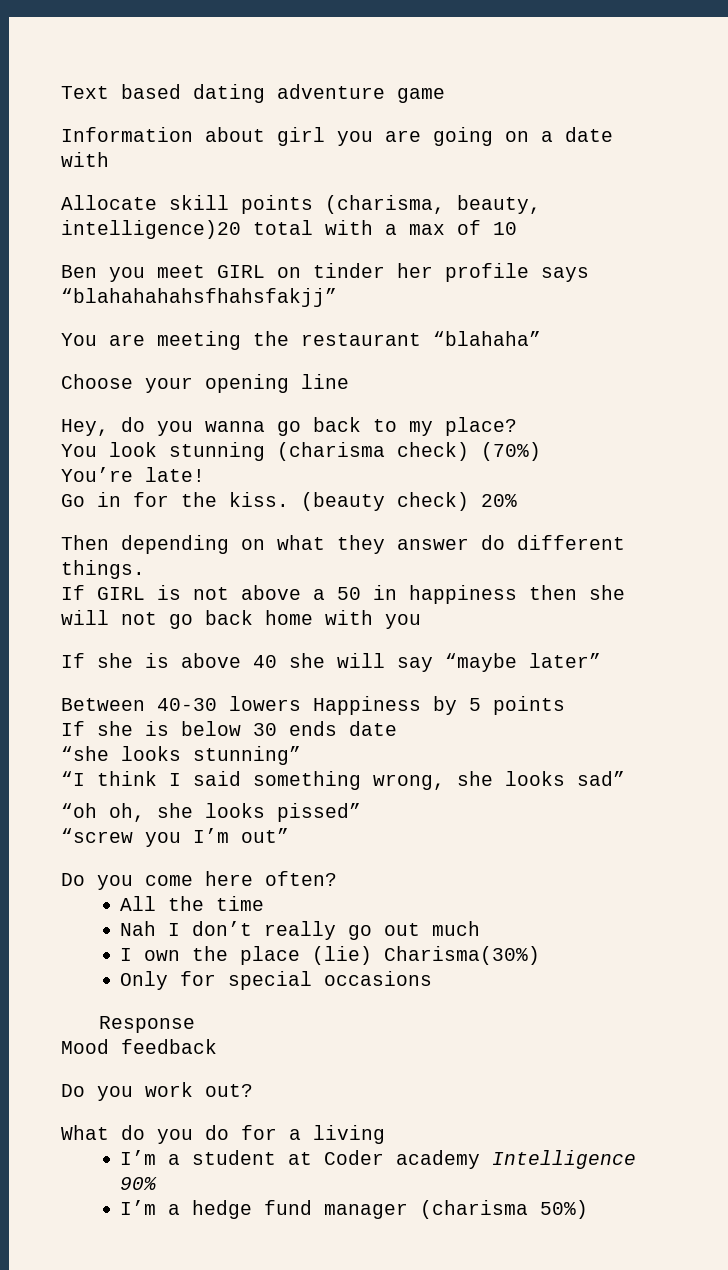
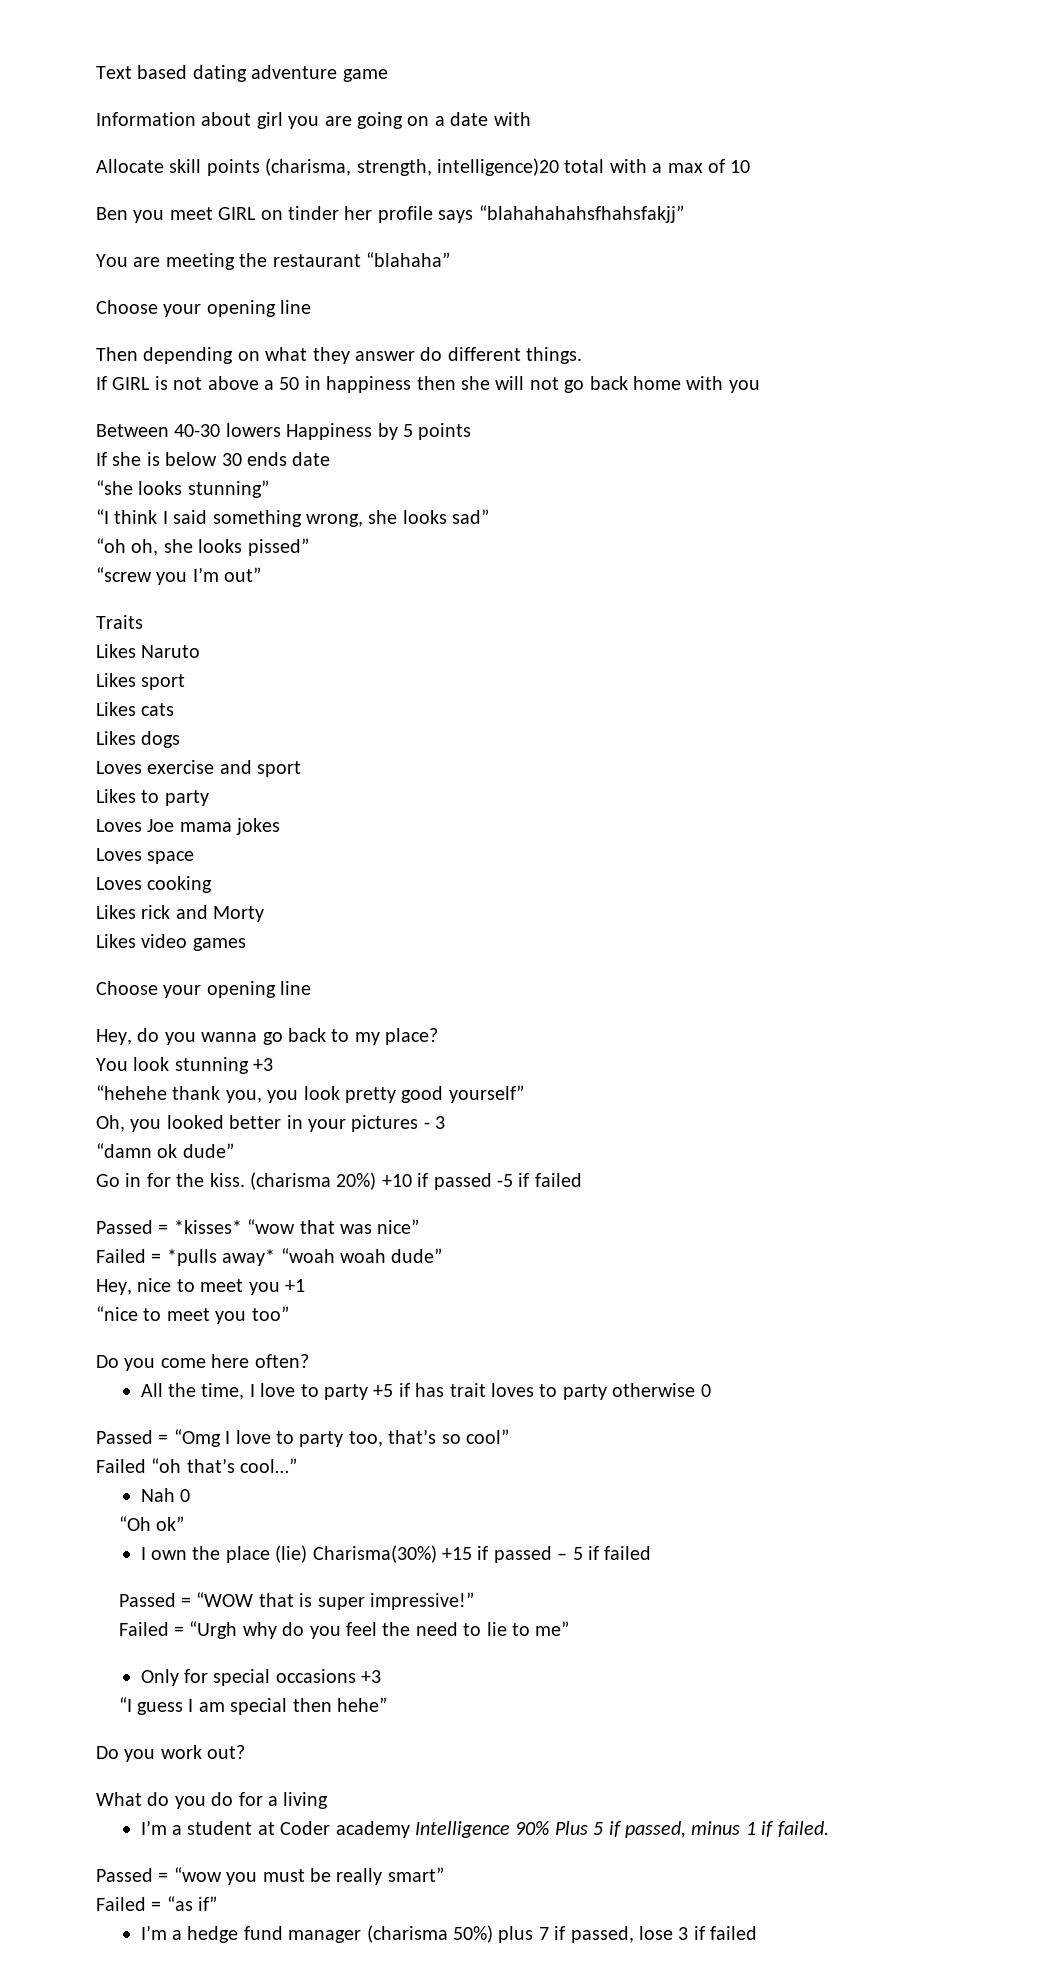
[457,195,541,214] beauty, -> [356,159,432,176] strength,
[61,417,517,436] [61,442,541,461] [61,467,205,482] [61,492,517,511] // Hey, do you wanna go back to my place? // You look stunning (charisma check) (70%) // You’re late! // Go in for the kiss. (beauty check) 20% -> (312, 307) none
[61,653,601,672] // If she is above 40 she will say “maybe later” -> (760, 386) none
(289, 835) none -> [96,615,143,629] [96,644,201,658] [96,673,186,690] [96,702,175,716] [96,731,181,748] [96,760,302,777] [96,789,209,806] [96,818,281,835] [96,848,195,864] [96,876,213,893] [96,905,265,922] [96,934,246,951] [96,981,312,998] [96,1028,439,1045] [96,1057,274,1074] [96,1085,524,1103] [96,1115,446,1132] [96,1143,234,1158] [96,1172,582,1190] [96,1219,420,1234] [96,1248,443,1266] [96,1278,305,1295] [96,1306,289,1324] // Traits // Likes Naruto // Likes sport // Likes cats // Likes dogs // Loves exercise and sport // Likes to party // Loves Joe mama jokes // Loves space // Loves cooking // Likes rick and Morty // Likes video games // Choose your opening line // Hey, do you wanna go back to my place? // You look stunning +3 // “hehehe thank you, you look pretty good yourself” // Oh, you looked better in your pictures - 3 // “damn ok dude” // Go in for the kiss. (charisma 20%) +10 if passed -5 if failed // Passed = *kisses* “wow that was nice” // Failed = *pulls away* “woah woah dude” // Hey, nice to meet you +1 // “nice to meet you too”
[216,896,265,911] [120,921,481,940] time // Nah I don’t really go out much -> [201,1383,711,1400] [96,1429,509,1447] [96,1458,298,1473] [140,1488,191,1502] [118,1516,185,1531] time, I love to party +5 if has trait loves to party otherwise 0 // Passed = “Omg I love to party too, that’s so cool” // Failed “oh that’s cool…” // Nah 0 // “Oh ok”
[120,971,433,990] [98,1016,195,1033] [61,1039,217,1054] // Only for special occasions // Response // Mood feedback -> [442,1546,652,1563] [118,1592,475,1610] [118,1621,570,1639] [140,1669,382,1686] [118,1697,388,1715] +15 if passed – 5 if failed // Passed = “WOW that is super impressive!” // Failed = “Urgh why do you feel the need to lie to me” // Only for special occasions +3 // “I guess I am special then hehe”
(158, 1183) none -> [554,1821,829,1838] [96,1867,444,1885] [96,1896,218,1911] Plus 5 if passed, minus 1 if failed. // Passed = “wow you must be really smart” // Failed = “as if”
(589, 1209) none -> [498,1926,758,1943] plus 7 if passed, lose 3 if failed

